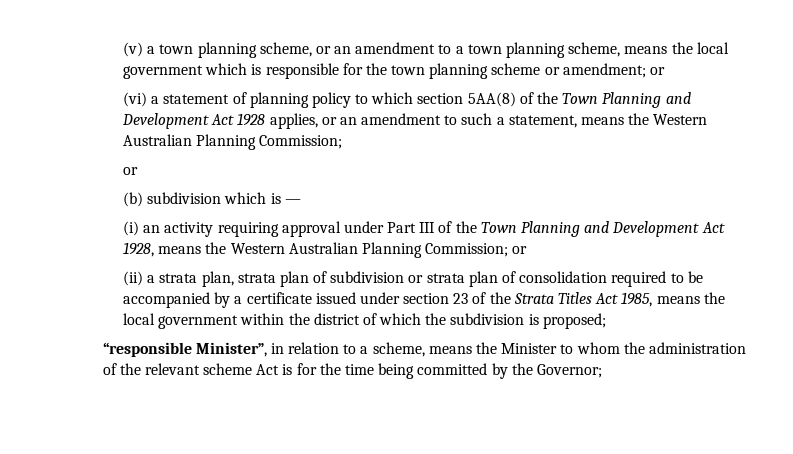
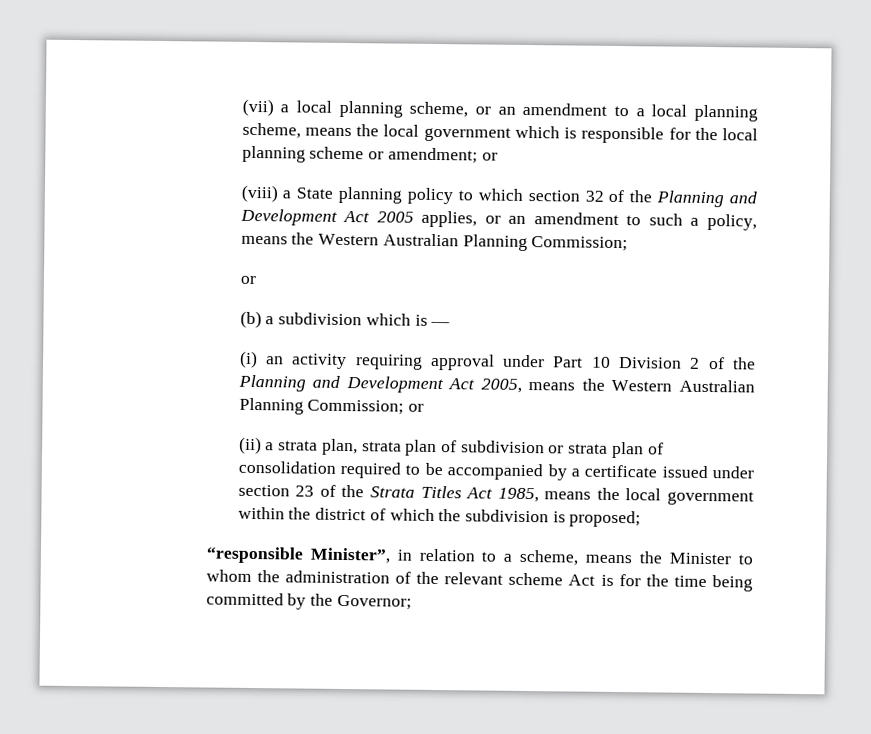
[123,42,194,57] (v) a town -> [241,98,332,117] (vii) a local
[467,44,502,54] town -> [651,104,688,117] local
[391,65,426,75] town -> [721,128,758,141] local
[123,92,247,107] (vi) a statement of -> [240,184,334,203] (viii) a State
[467,92,691,108] [122,113,266,129] 5AA(8) of the Town Planning and Development Act 1928 -> [584,189,758,208] [239,208,414,226] 32 of the Planning and Development Act 2005
[508,115,577,128] statement, -> [707,213,757,231] policy,
(144, 199) none -> [265,316,275,325] a
[419,221,725,237] [123,242,155,257] III of the Town Planning and Development Act 1928, -> [591,356,757,370] [237,374,522,394] 10 Division 2 of the Planning and Development Act 2005,

